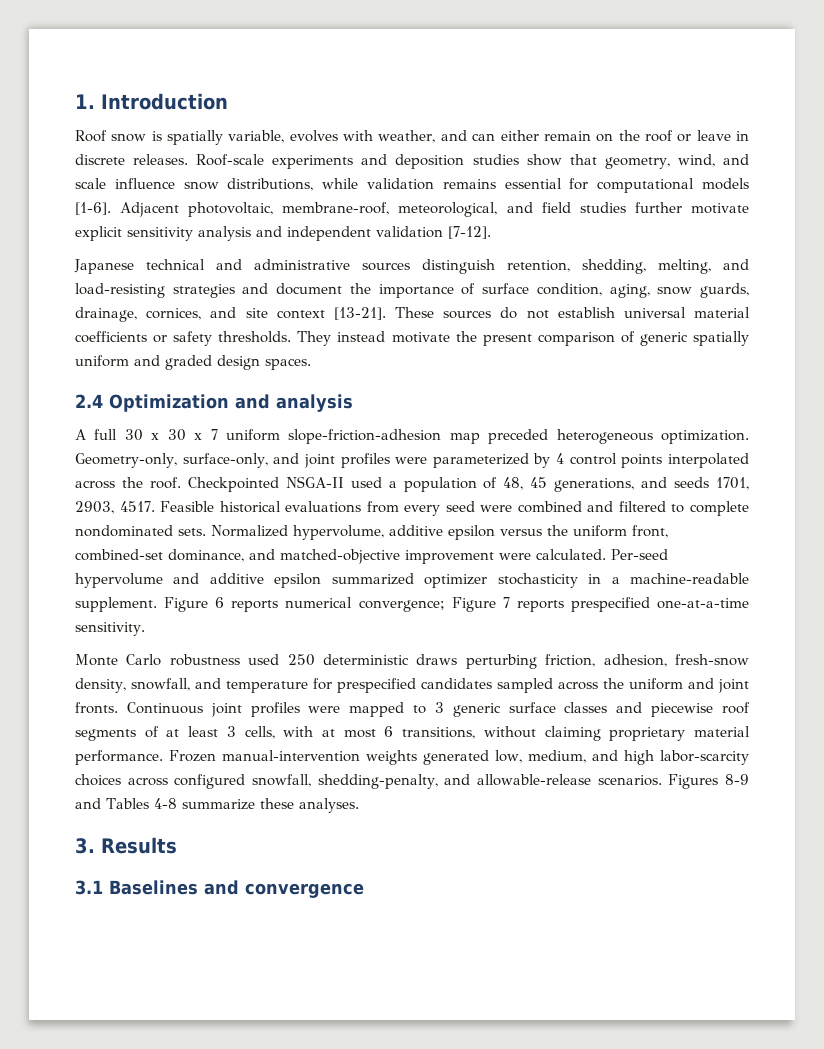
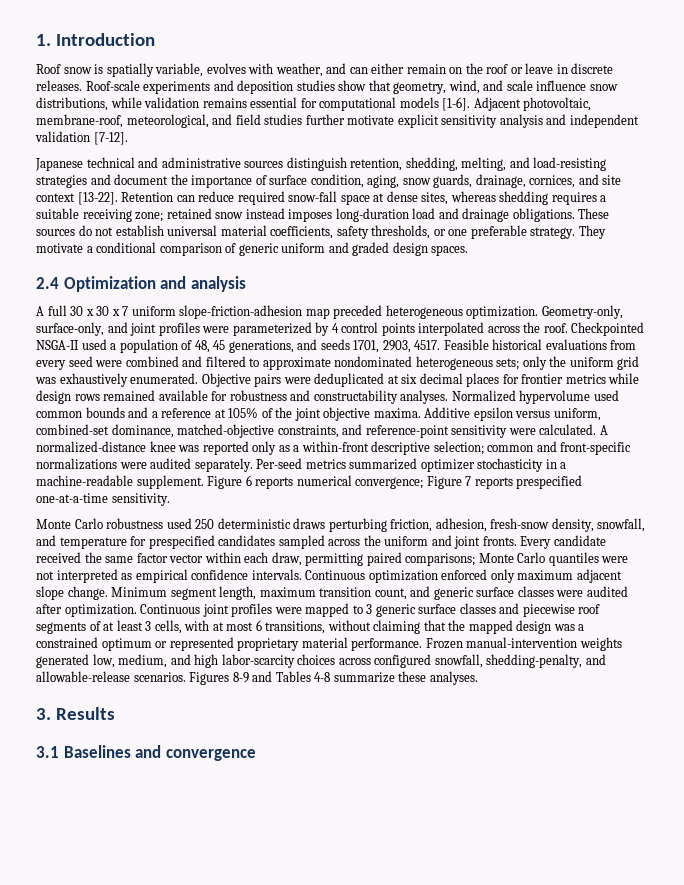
[333,307,386,320] [13-21]. -> [77,191,607,205] [36,208,575,222] [13-22]. Retention can reduce required snow-fall space at dense sites, whereas shedding requires a suitable receiving zone; retained snow instead imposes long-duration load and drainage obligations.
[75,331,532,346] coefficients or safety thresholds. They instead motivate the present -> [270,225,606,239] [36,242,157,253] coefficients, safety thresholds, or one preferable strategy. They motivate a conditional
[693,331,750,346] spatially -> (279, 249) none
[690,501,750,516] [75,525,668,540] [75,549,668,564] [75,573,322,588] complete nondominated sets. Normalized hypervolume, additive epsilon versus the uniform front, combined-set dominance, and matched-objective improvement were calculated. Per-seed hypervolume and additive epsilon -> [262,356,640,370] [35,373,640,387] [36,390,619,404] [36,407,601,421] [36,424,608,438] [36,441,632,455] [36,458,346,472] approximate nondominated heterogeneous sets; only the uniform grid was exhaustively enumerated. Objective pairs were deduplicated at six decimal places for frontier metrics while design rows remained available for robustness and constructability analyses. Normalized hypervolume used common bounds and a reference at 105% of the joint objective maxima. Additive epsilon versus uniform, combined-set dominance, matched-objective constraints, and reference-point sensitivity were calculated. A normalized-distance knee was reported only as a within-front descriptive selection; common and front-specific normalizations were audited separately. Per-seed metrics
(118, 708) none -> [520,535,606,549] [36,552,629,566] [36,569,622,583] [36,586,628,600] [36,604,137,617] Every candidate received the same factor vector within each draw, permitting paired comparisons; Monte Carlo quantiles were not interpreted as empirical confidence intervals. Continuous optimization enforced only maximum adjacent slope change. Minimum segment length, maximum transition count, and generic surface classes were audited after optimization.
(601, 733) none -> [423,620,585,634] [36,637,234,651] that the mapped design was a constrained optimum or represented

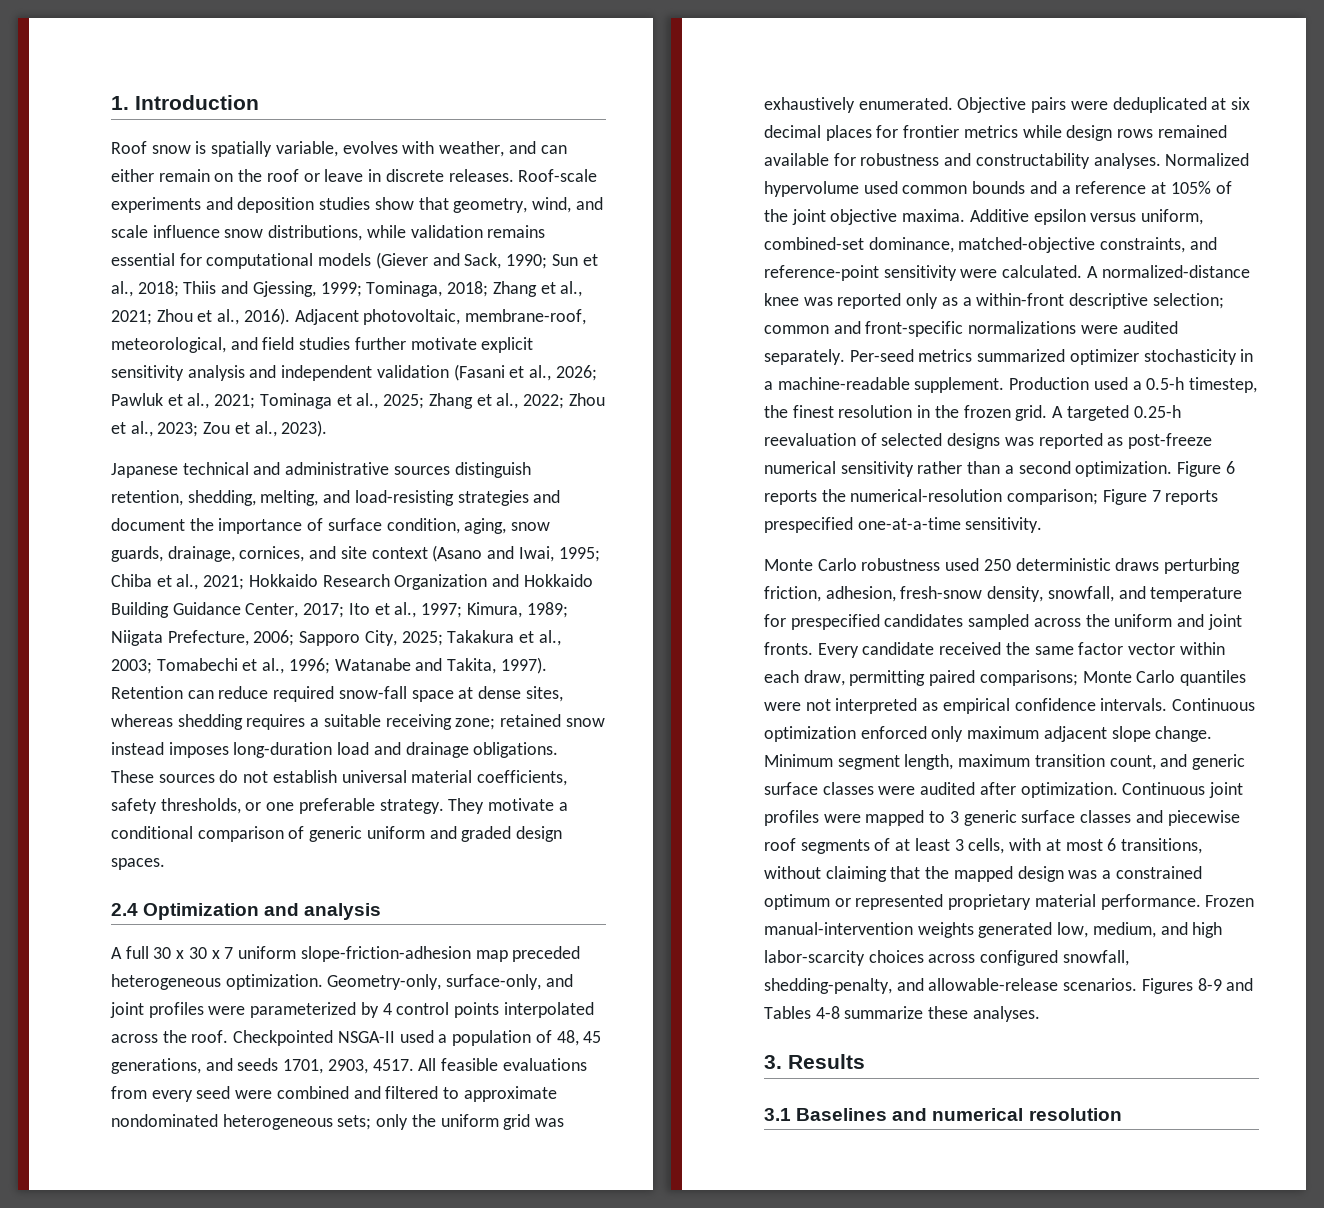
[442,97,471,111] [1-6]. -> [375,252,598,269] [111,281,583,297] [111,308,290,325] (Giever and Sack, 1990; Sun et al., 2018; Thiis and Gjessing, 1999; Tominaga, 2018; Zhang et al., 2021; Zhou et al., 2016).
[93,132,128,145] [7-12]. -> [453,364,597,381] [111,393,605,409] [111,420,328,437] (Fasani et al., 2026; Pawluk et al., 2021; Tominaga et al., 2025; Zhang et al., 2022; Zhou et al., 2023; Zou et al., 2023).
[77,192,118,205] [13-22]. -> [432,545,600,562] [111,574,593,590] [111,602,568,618] [111,630,561,646] [111,657,547,674] (Asano and Iwai, 1995; Chiba et al., 2021; Hokkaido Research Organization and Hokkaido Building Guidance Center, 2017; Ito et al., 1997; Kimura, 1989; Niigata Prefecture, 2006; Sapporo City, 2025; Takakura et al., 2003; Tomabechi et al., 1996; Watanabe and Takita, 1997).
[443,339,543,350] Feasible historical -> [418,1058,499,1071] All feasible
[207,475,424,489] Figure 6 reports numerical convergence; -> [1009,377,1258,393] [764,405,1181,421] [764,433,1213,449] [764,461,1235,477] [764,489,1099,505] Production used a 0.5-h timestep, the finest resolution in the frozen grid. A targeted 0.25-h reevaluation of selected designs was reported as post-freeze numerical sensitivity rather than a second optimization. Figure 6 reports the numerical-resolution comparison;
[165,749,256,761] convergence -> [932,1108,1122,1121] numerical resolution

